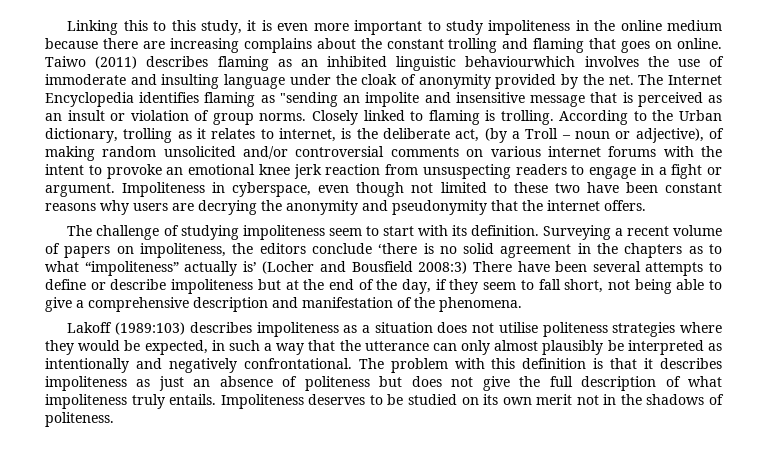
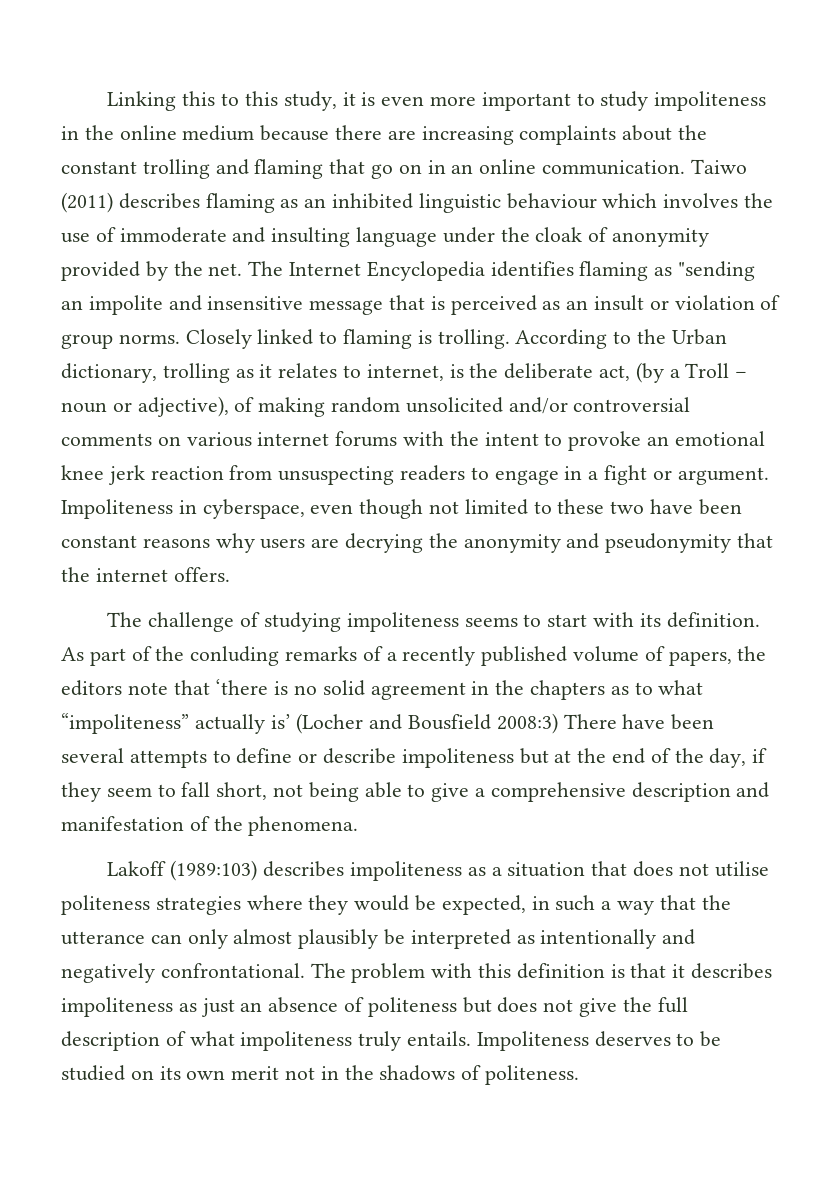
[243,38,312,53] complains -> [519,125,617,145] complaints
[621,38,723,53] goes on online. -> [371,159,686,179] go on in an online communication.
[465,56,576,67] behaviourwhich -> [506,193,658,209] behaviour which
[328,228,362,236] seem -> [464,617,518,627] seems
[542,225,723,240] [45,243,372,258] Surveying a recent volume of papers on impoliteness, the editors conclude -> [61,646,767,666] [61,680,210,696] As part of the conluding remarks of a recently published volume of papers, the editors note that
(433, 327) none -> [591,861,628,876] that

